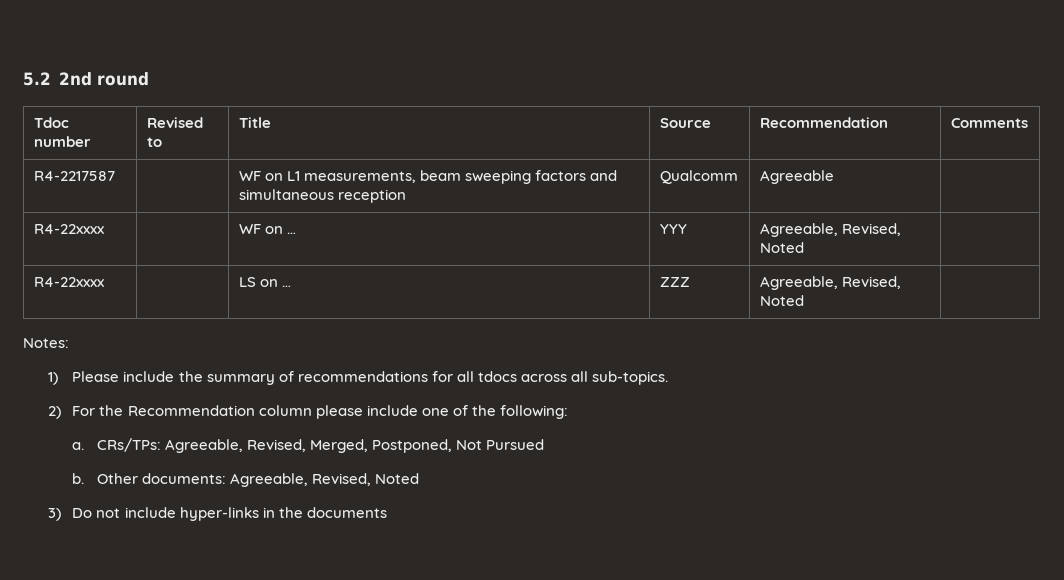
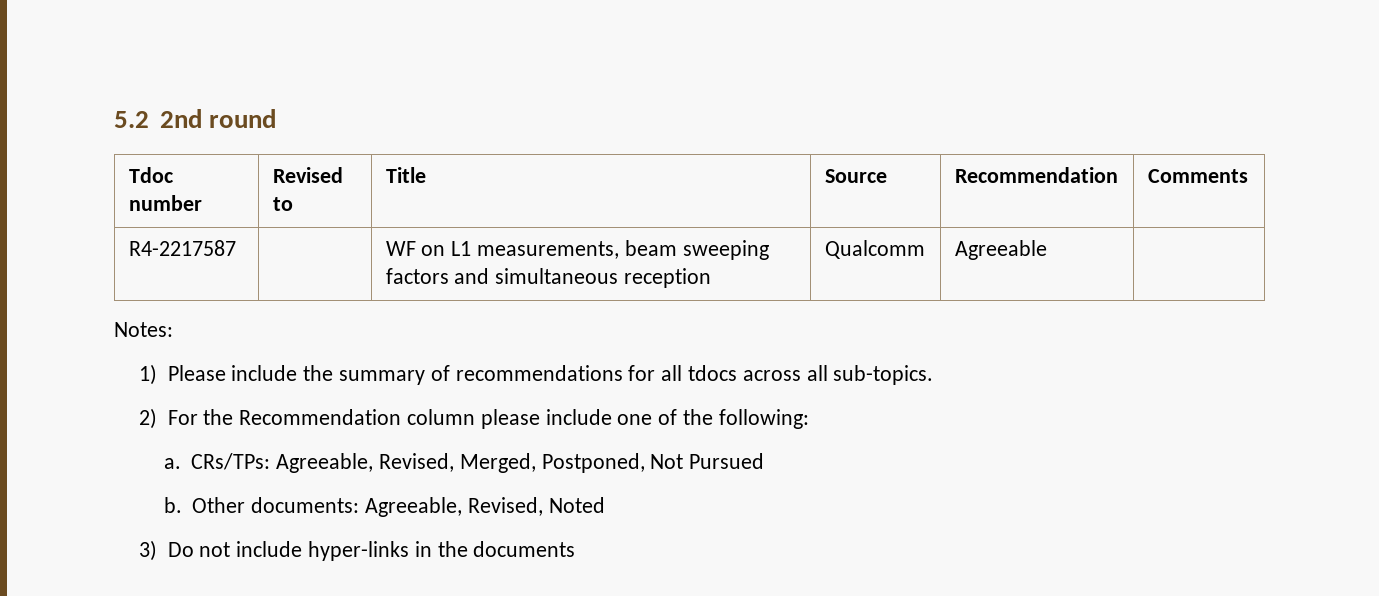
[33,224,104,234] [238,224,296,234] [659,224,687,234] [759,223,901,237] [759,242,804,253] [33,277,104,287] [238,277,291,287] [659,277,690,287] [759,276,901,290] [759,295,804,306] // R4-22xxxx | | WF on … | YYY | Agreeable, Revised, Noted | // R4-22xxxx | | LS on … | ZZZ | Agreeable, Revised, Noted | -> (1047, 250) none

